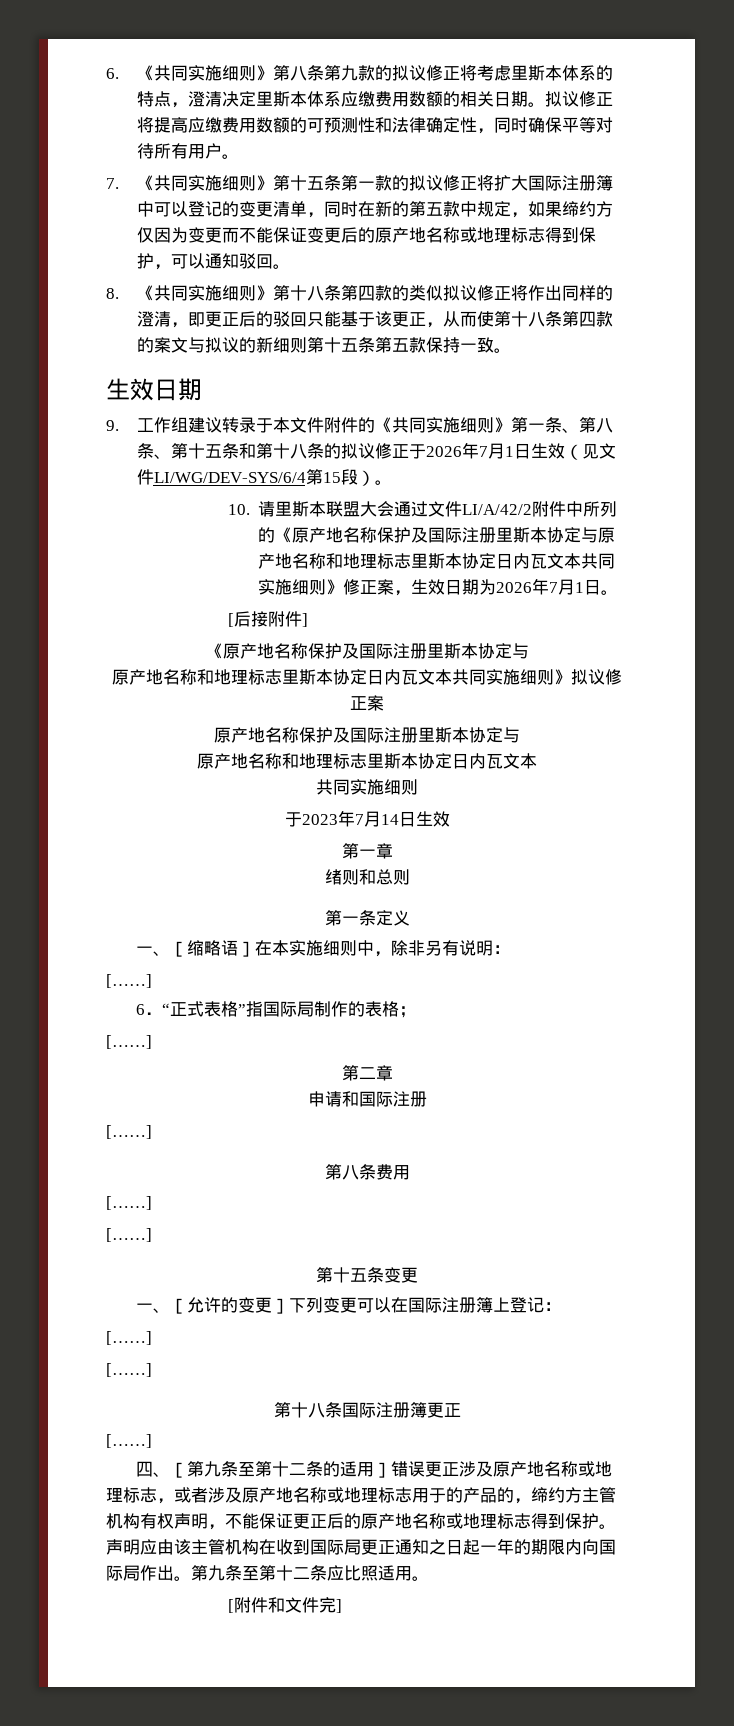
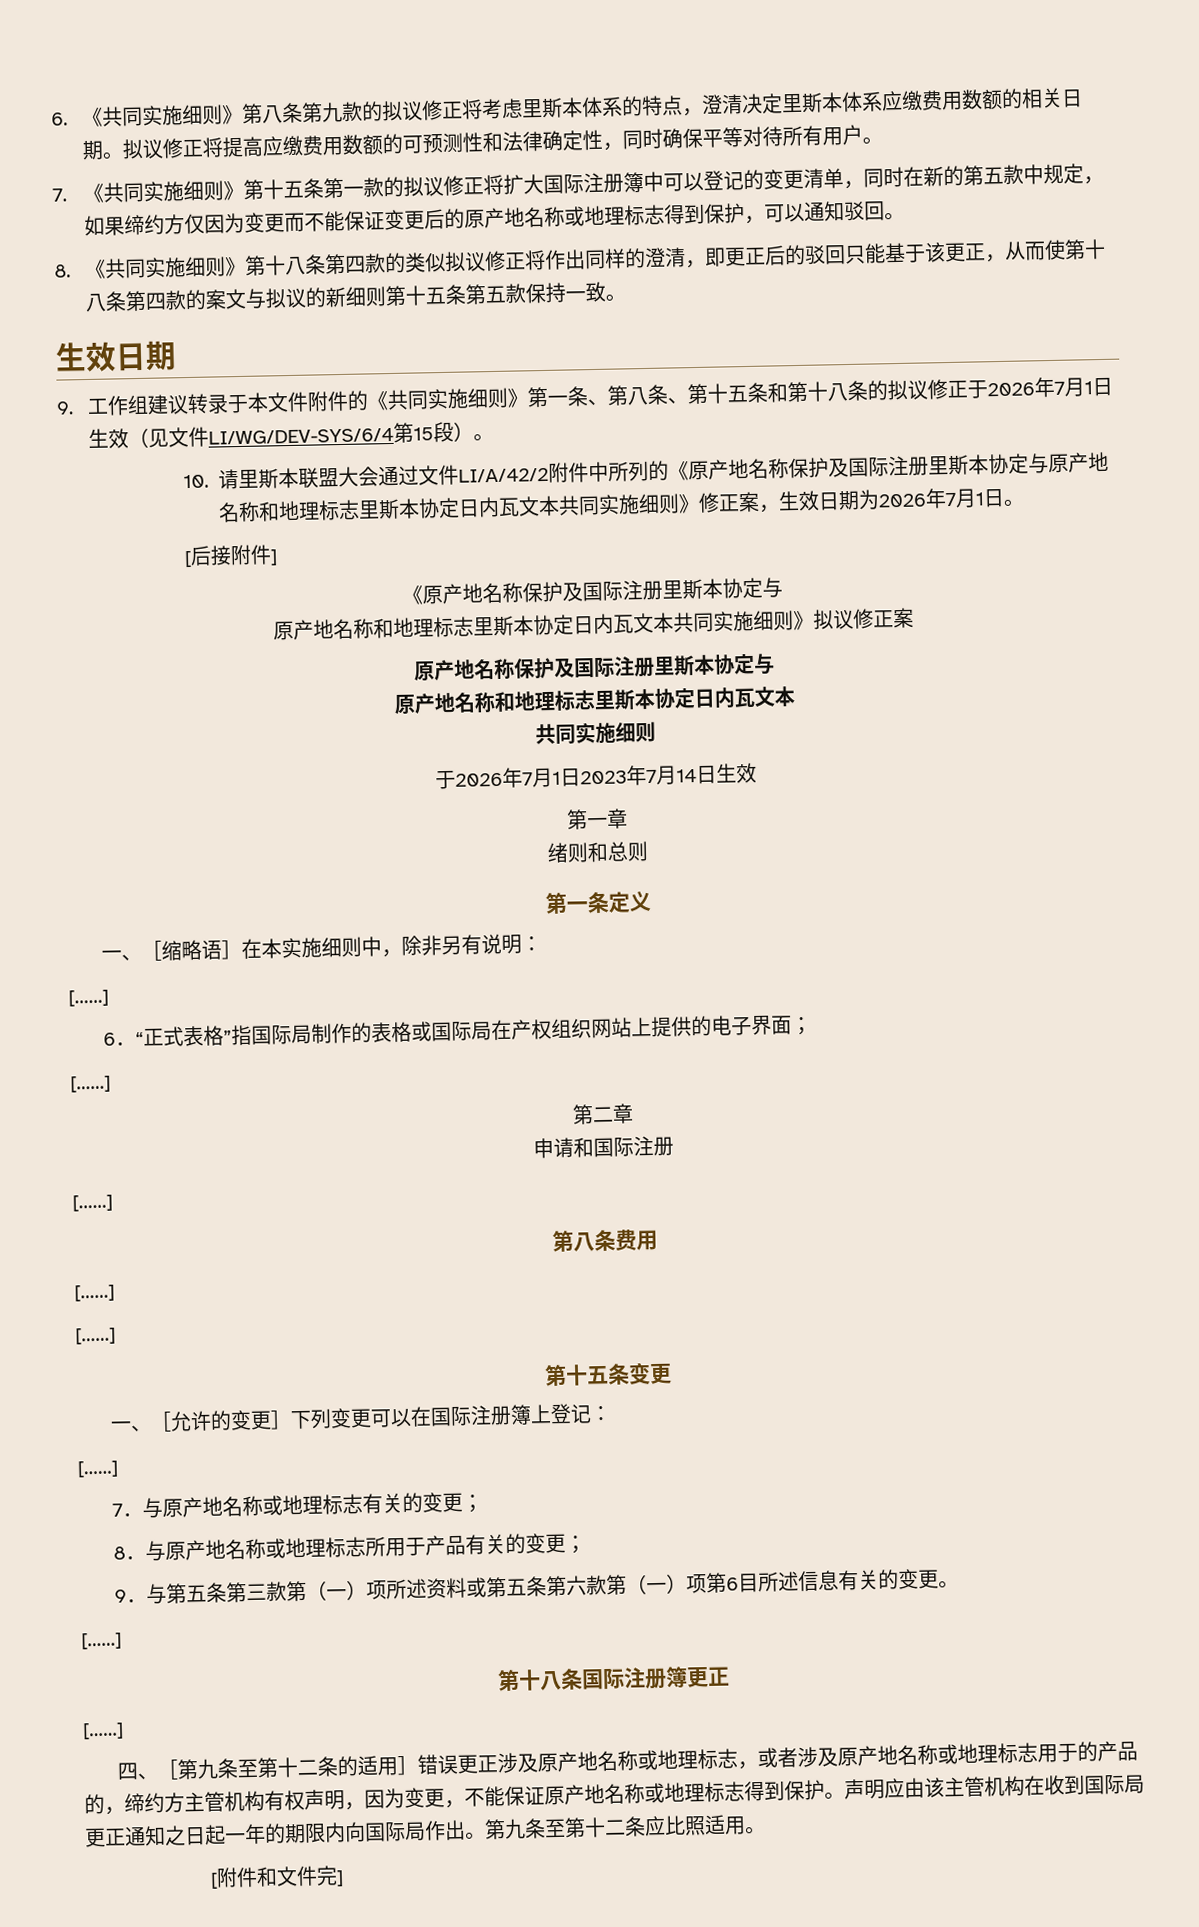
(302, 819) none -> [455,767,581,788] 2026年7月1日
(399, 1009) none -> [411,1015,793,1042] 或国际局在产权组织网站上提供的电子界面
(152, 1338) none -> [112,1492,484,1519] [113,1533,587,1562] [114,1568,960,1605] // 7．与原产地名称或地理标志有关的变更； // 8．与原产地名称或地理标志所用于产品有关的变更； // 9．与第五条第三款第（一）项所述资料或第五条第六款第（一）项第6目所述信息有关的变更。
[225,1513,361,1529] 不能保证更正后的 -> [364,1785,545,1809] 因为变更，不能保证

